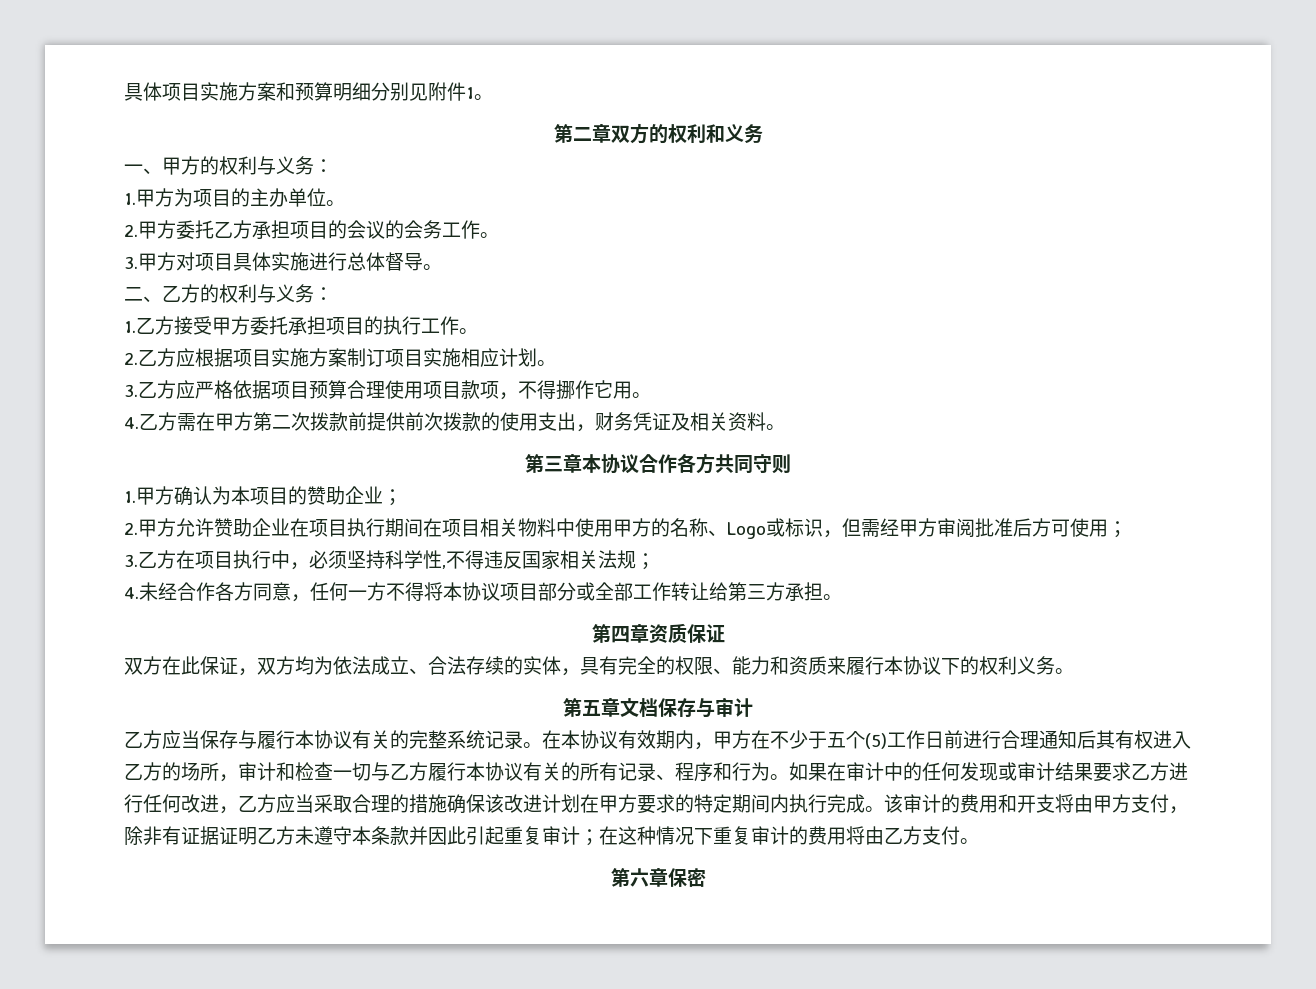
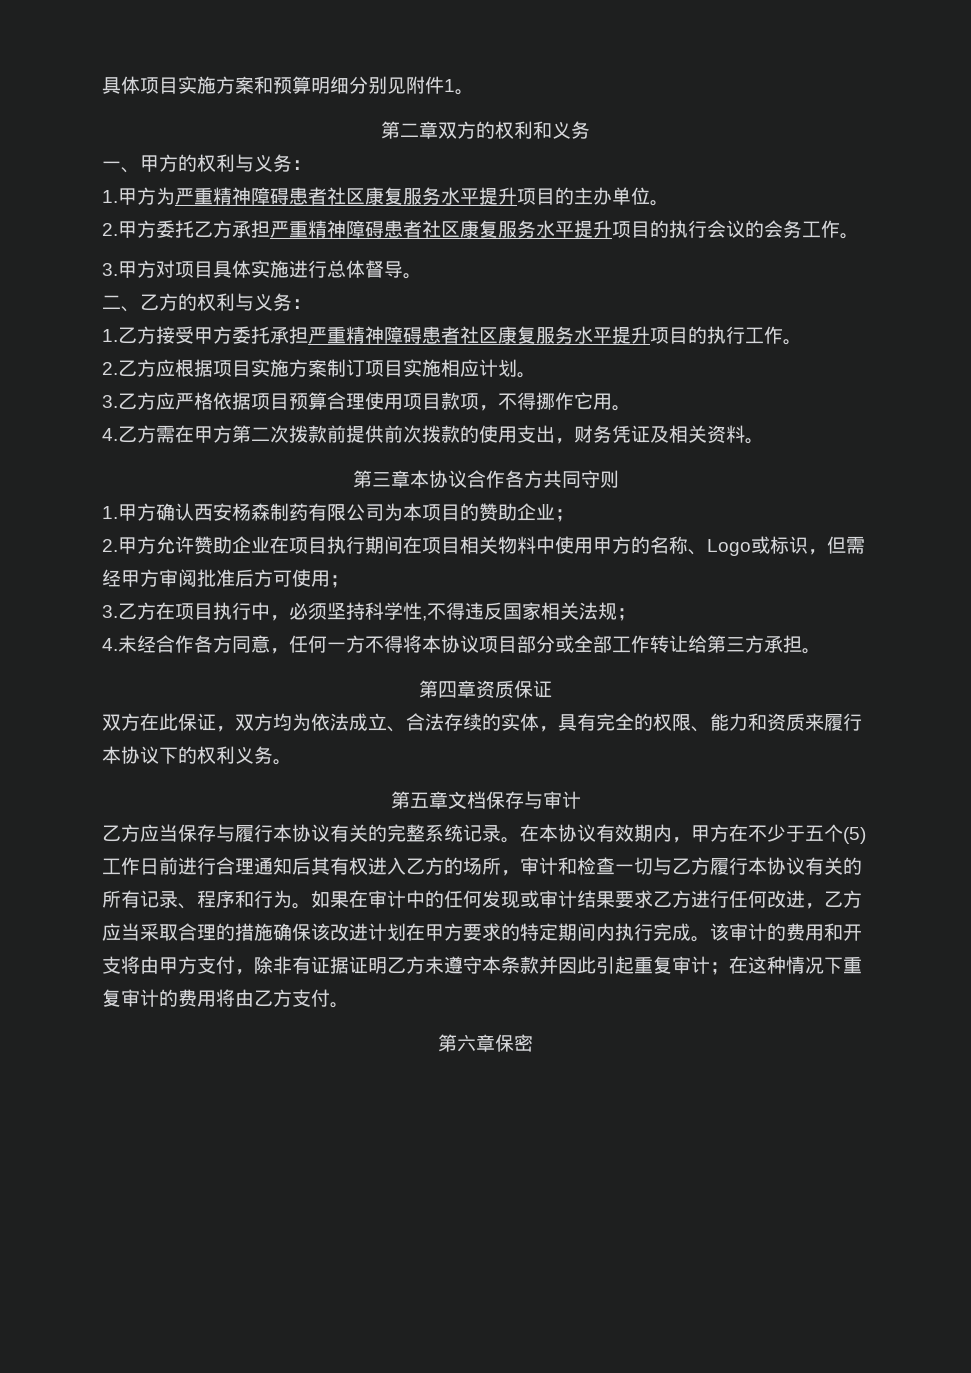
(193, 197) none -> [175,187,517,205] 严重精神障碍患者社区康复服务水平提升
[290,220,347,239] 项目的 -> [270,220,707,238] 严重精神障碍患者社区康复服务水平提升项目的执行
(326, 325) none -> [308,326,650,344] 严重精神障碍患者社区康复服务水平提升
(212, 495) none -> [194,503,384,521] 西安杨森制药有限公司

